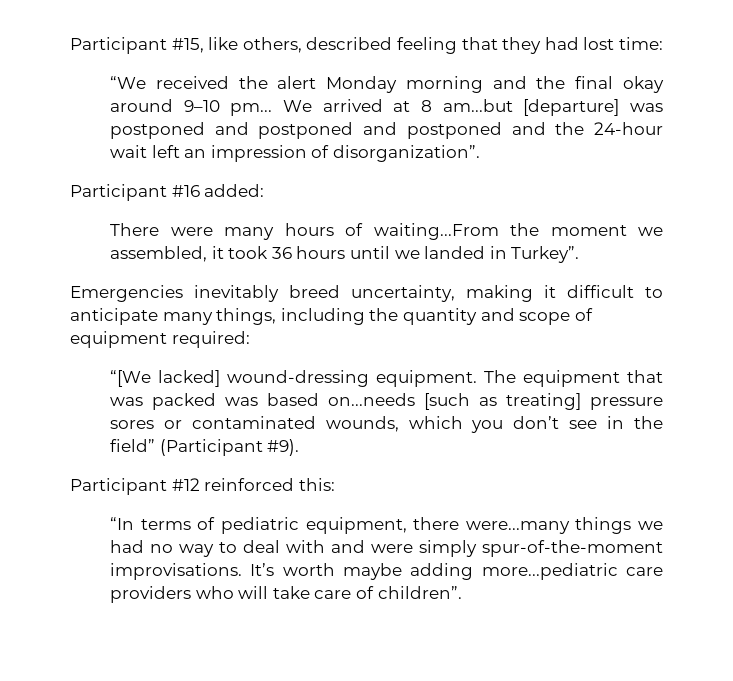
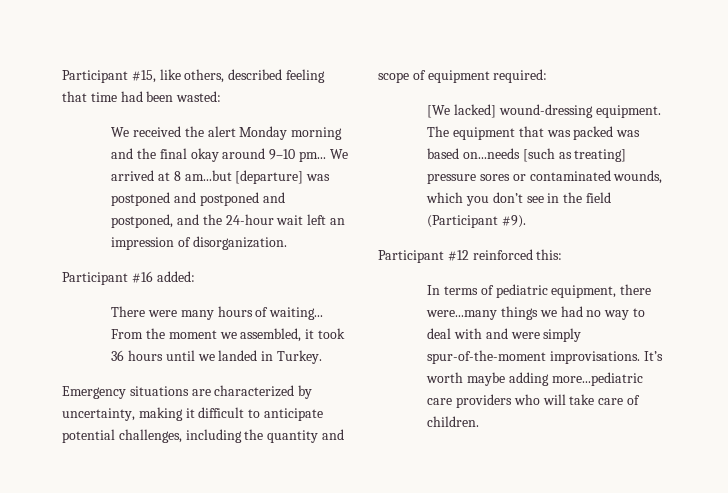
[502,37,663,54] [110,76,147,89] they had lost time: // “We -> [90,91,222,102] [111,127,130,137] time had been wasted: // We
[406,122,502,139] postponed -> [111,214,174,228] postponed,
[332,145,480,162] disorganization”. -> [192,236,287,250] disorganization.
[373,223,499,240] waiting...From -> [269,307,324,320] [111,329,144,339] waiting... From
[511,246,580,263] [70,285,340,302] Turkey”. // Emergencies inevitably breed -> [276,350,322,364] [62,385,313,399] Turkey. // Emergency situations are characterized by
[162,308,277,325] many things, -> [62,429,182,443] potential challenges,
[110,370,152,387] “[We -> [427,105,451,118] [We
[110,439,156,452] field” -> [585,192,611,203] field
[110,517,135,530] “In -> [427,285,441,295] In
[377,586,462,599] children”. -> [427,416,480,427] children.

